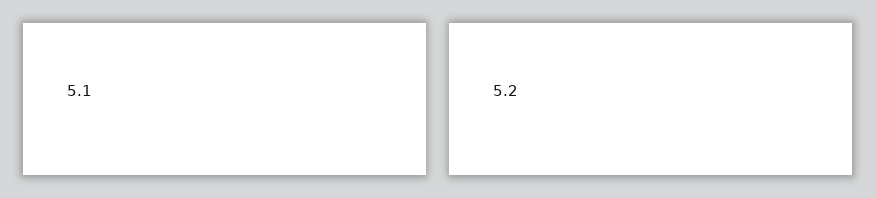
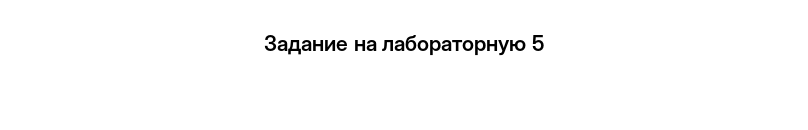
[67,85,92,96] [493,85,518,96] 5.1 // 5.2 -> [263,35,545,56] Задание на лабораторную 5

